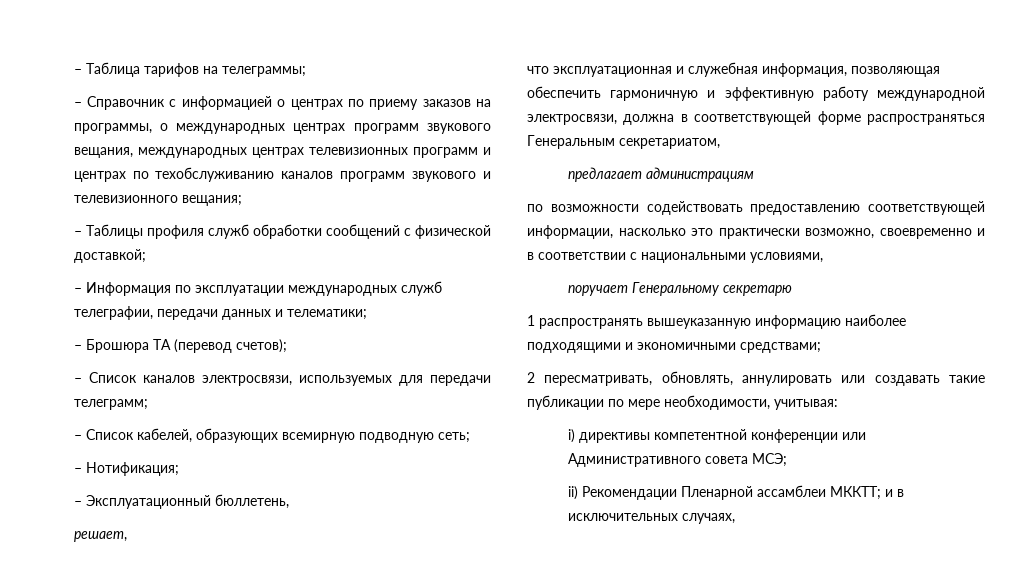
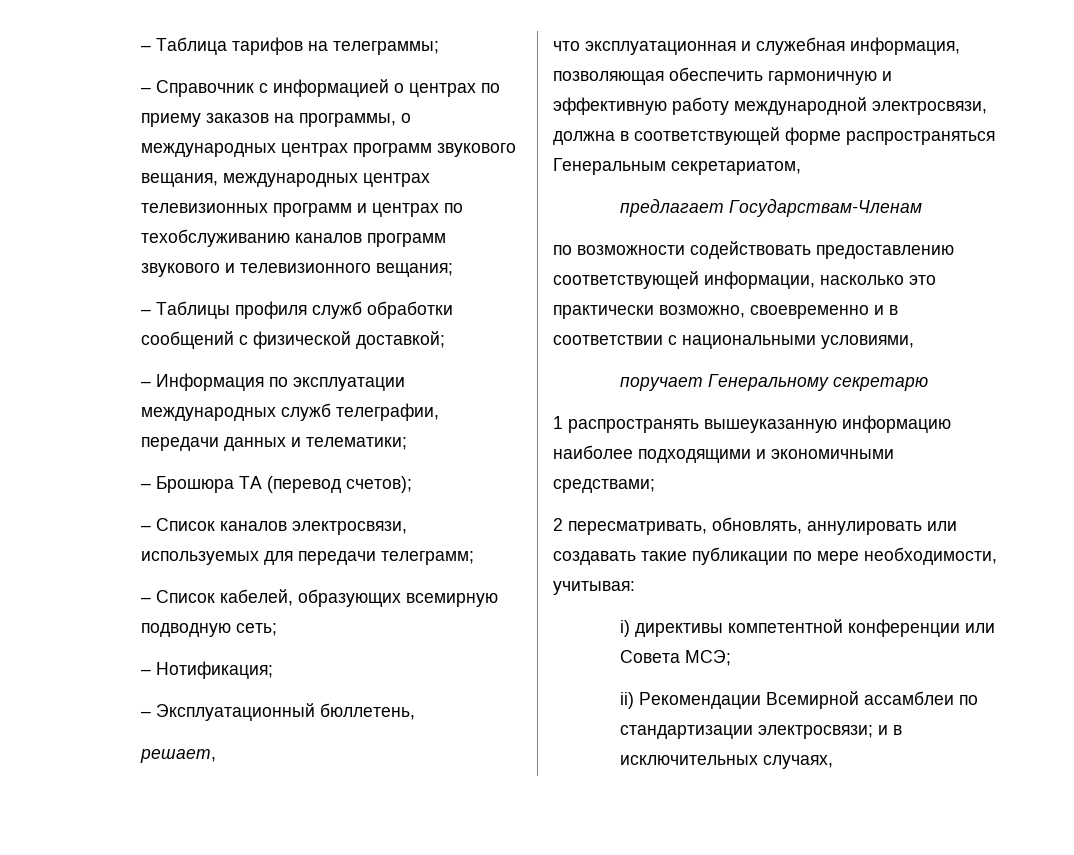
[645,167,754,182] администрациям -> [729,199,923,217] Государствам-Членам
[567,453,748,467] Административного совета -> [620,650,681,663] Совета
[680,485,881,500] Пленарной ассамблеи МККТТ; -> [766,691,979,709] [620,725,874,739] Всемирной ассамблеи по стандартизации электросвязи;

